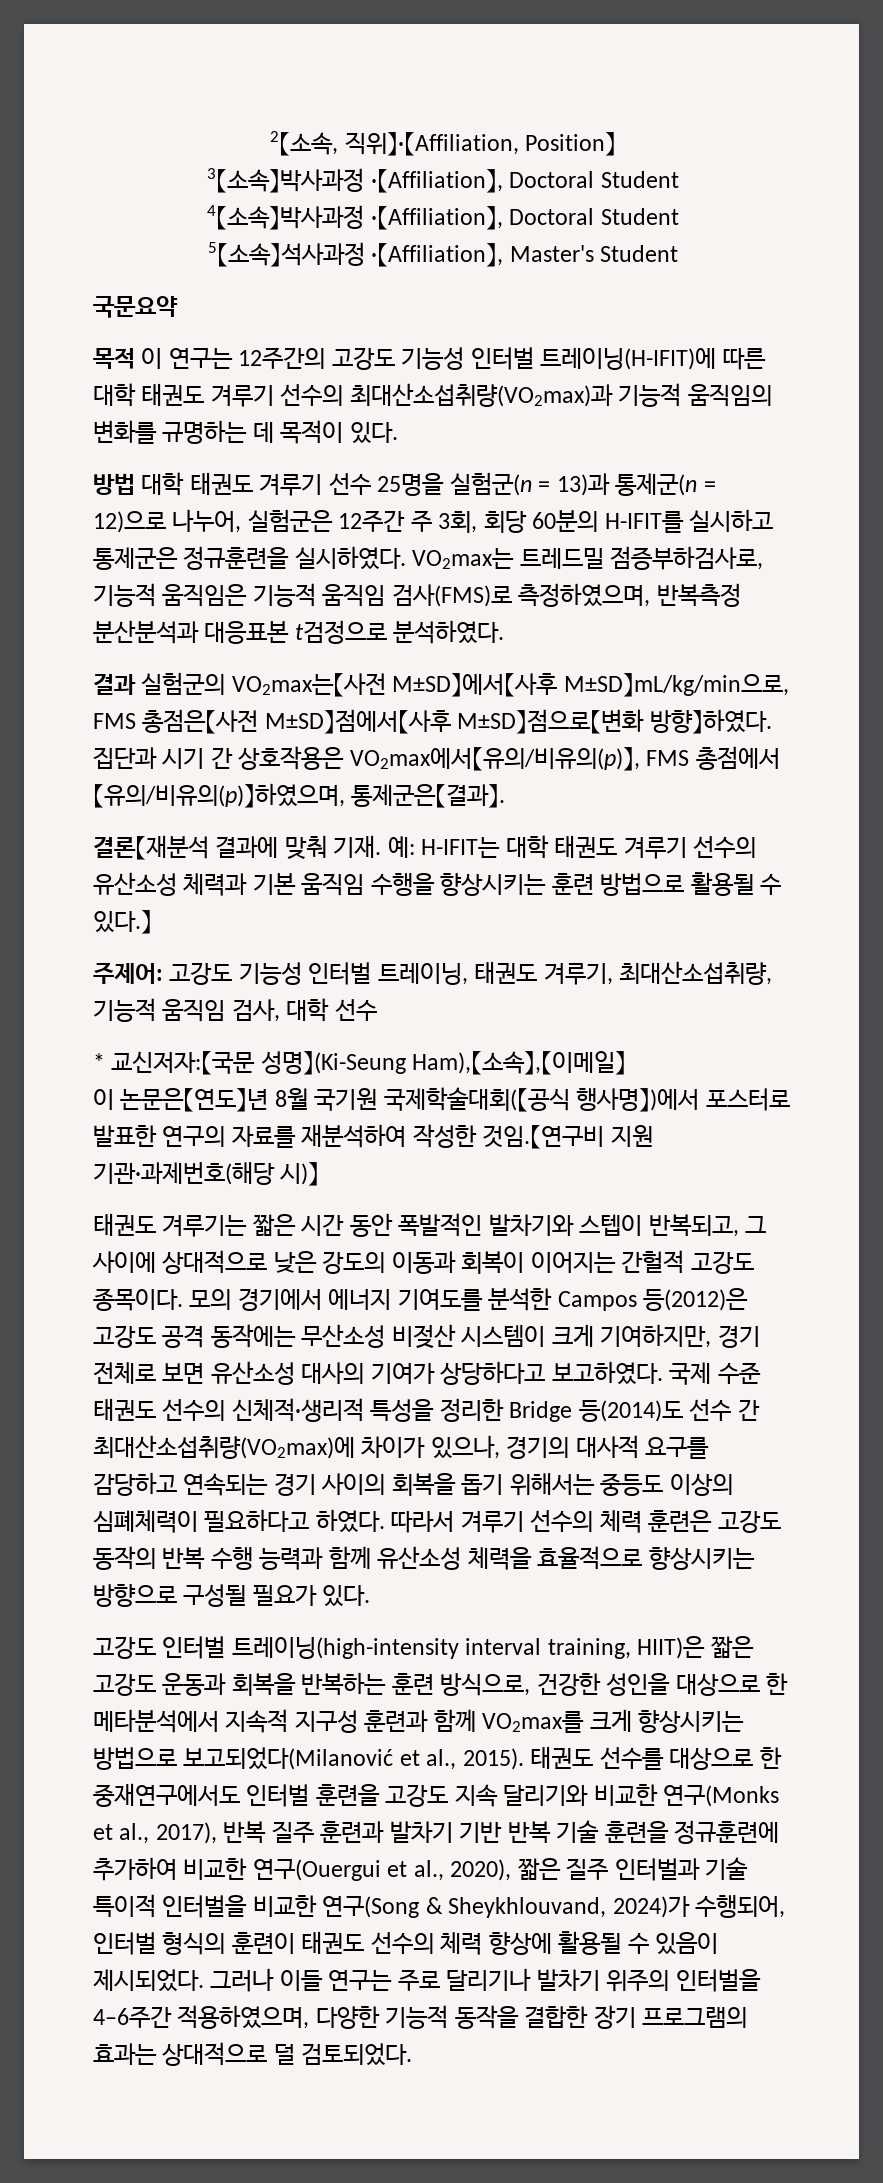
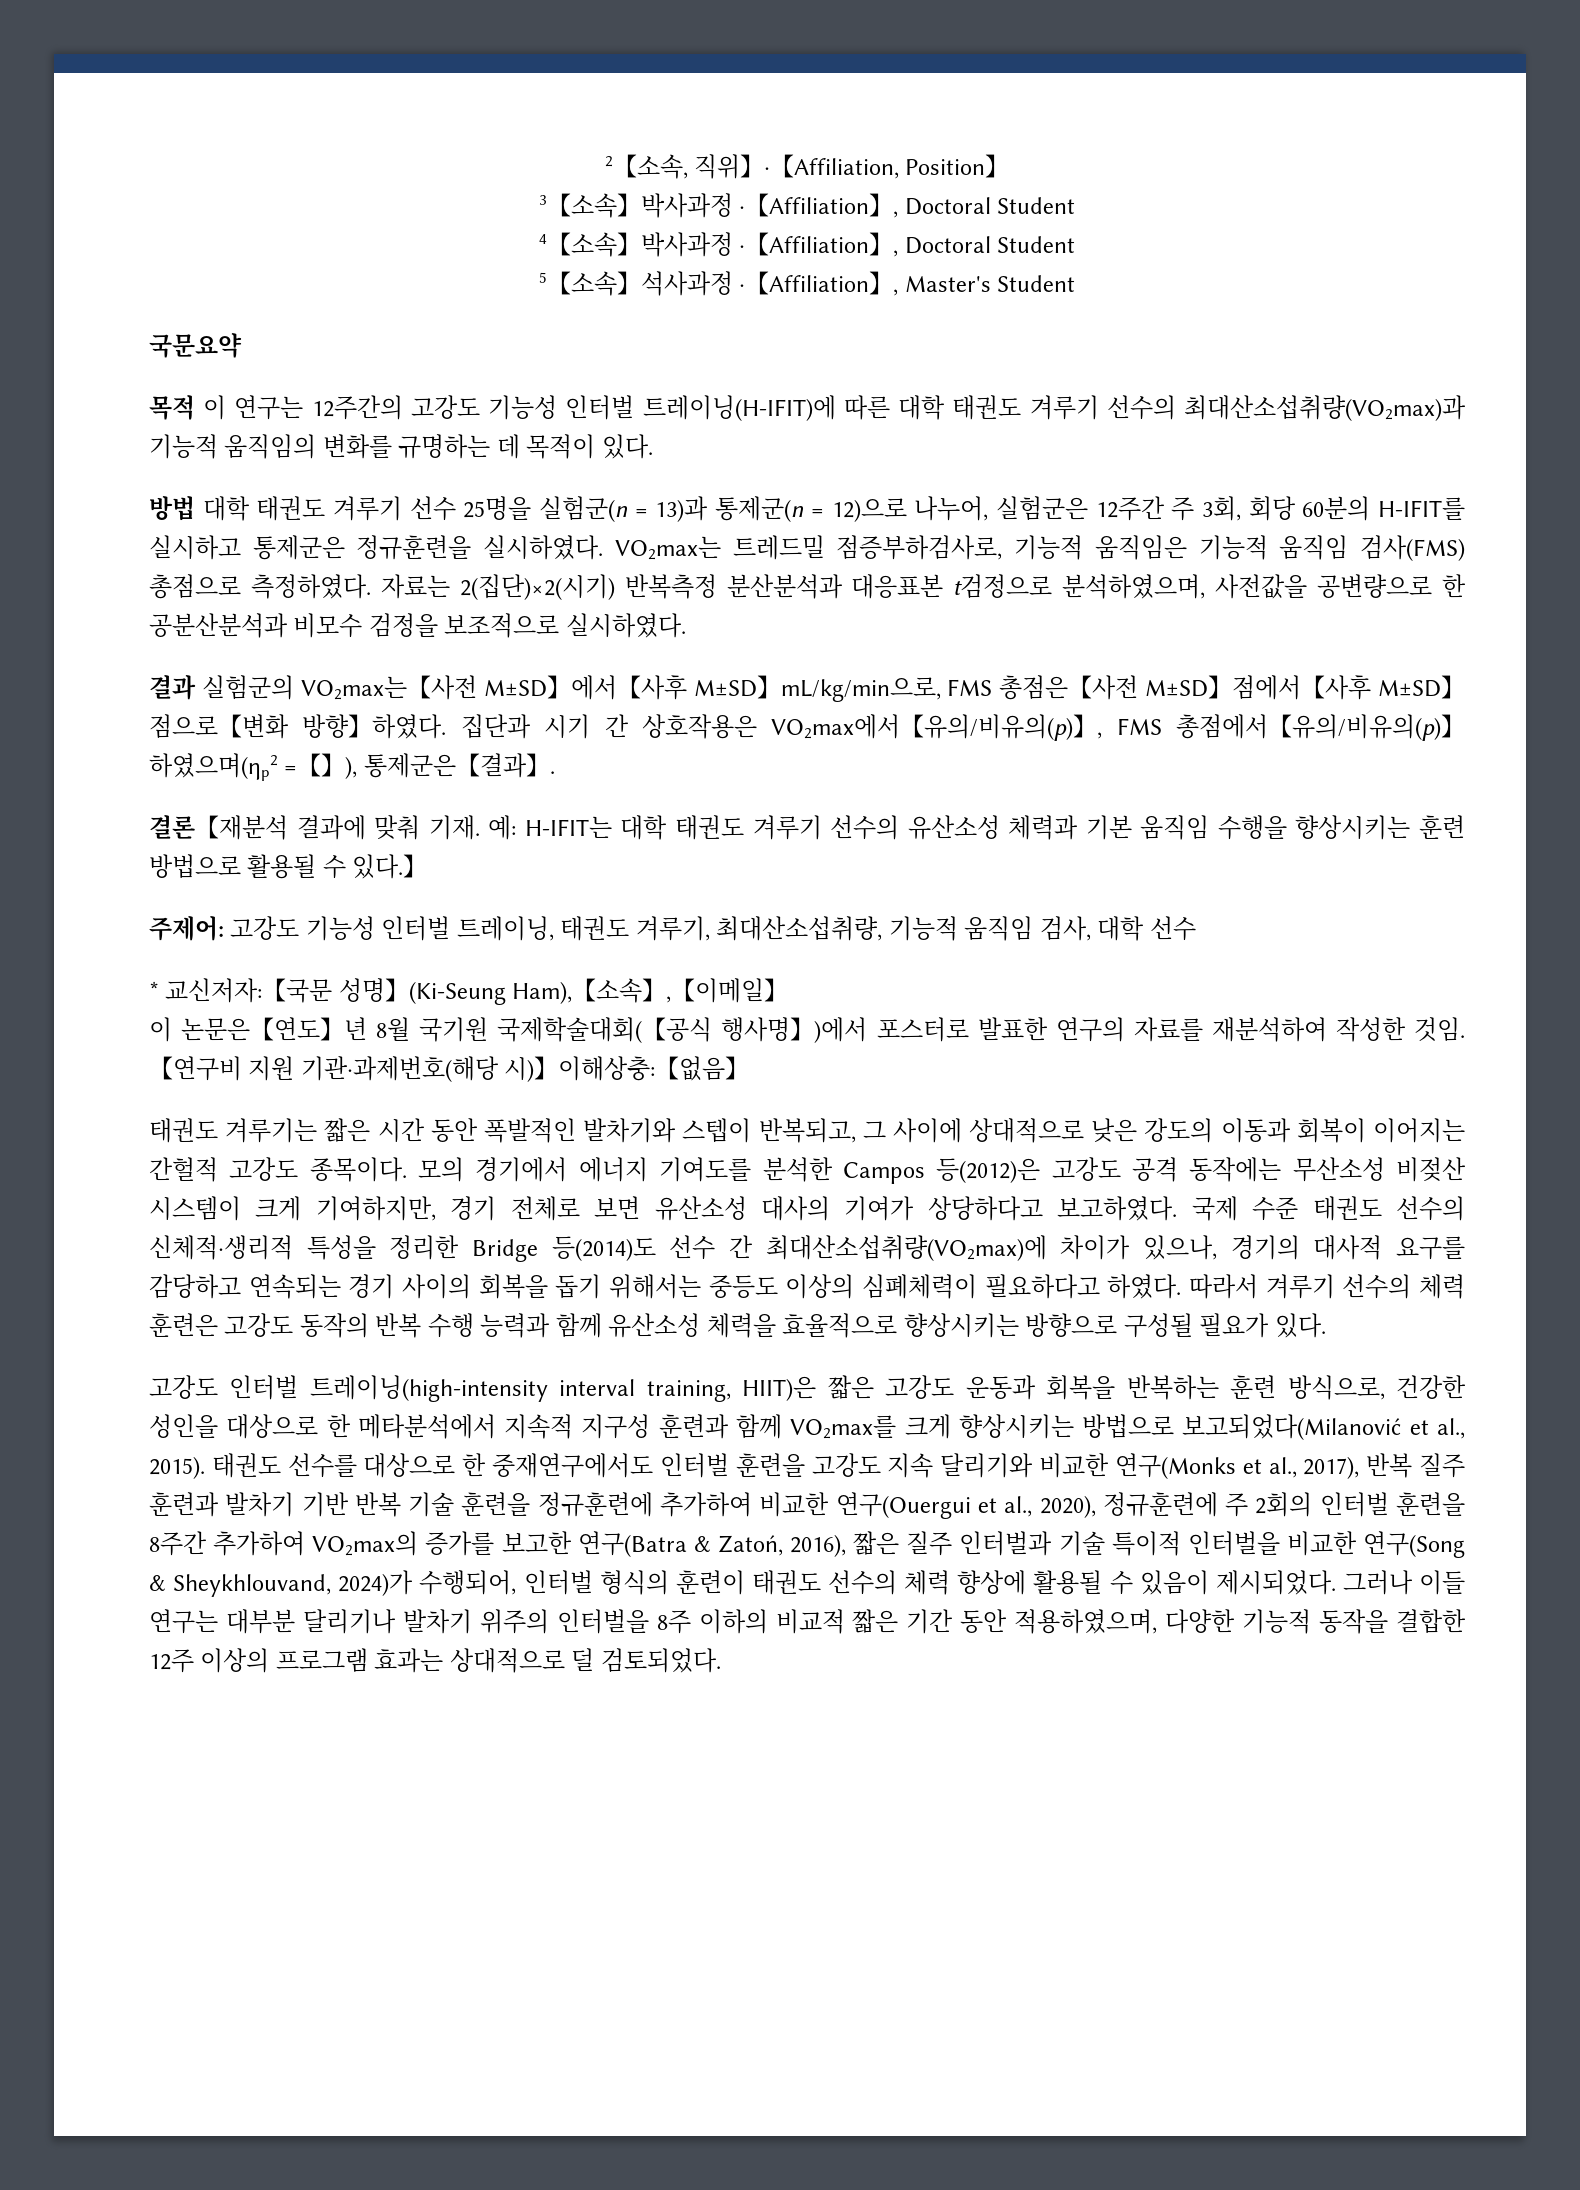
[391,583,741,607] [93,620,505,644] 검사(FMS)로 측정하였으며, 반복측정 분산분석과 대응표본 t검정으로 분석하였다. -> [1360,535,1466,561] [149,574,1467,600] [149,613,686,638] 검사(FMS) 총점으로 측정하였다. 자료는 2(집단)×2(시기) 반복측정 분산분석과 대응표본 t검정으로 분석하였으며, 사전값을 공변량으로 한 공분산분석과 비모수 검정을 보조적으로 실시하였다.
[255,783,345,807] 하였으며, -> [149,753,358,781] 하였으며(ηp2 =【】),
(320, 1174) none -> [558,1056,750,1081] 이해상충:【없음】
(512, 1870) none -> [1102,1492,1465,1517] [149,1531,846,1557] 정규훈련에 주 2회의 인터벌 훈련을 8주간 추가하여 VO2max의 증가를 보고한 연구(Batra & Zatoń, 2016),
[397,1969,440,1991] 주로 -> [225,1609,295,1634] 대부분
[93,2006,172,2028] 4–6주간 -> [656,1609,1008,1634] 8주 이하의 비교적 짧은 기간 동안
[593,2005,748,2029] 장기 프로그램의 -> [149,1648,368,1673] 12주 이상의 프로그램

